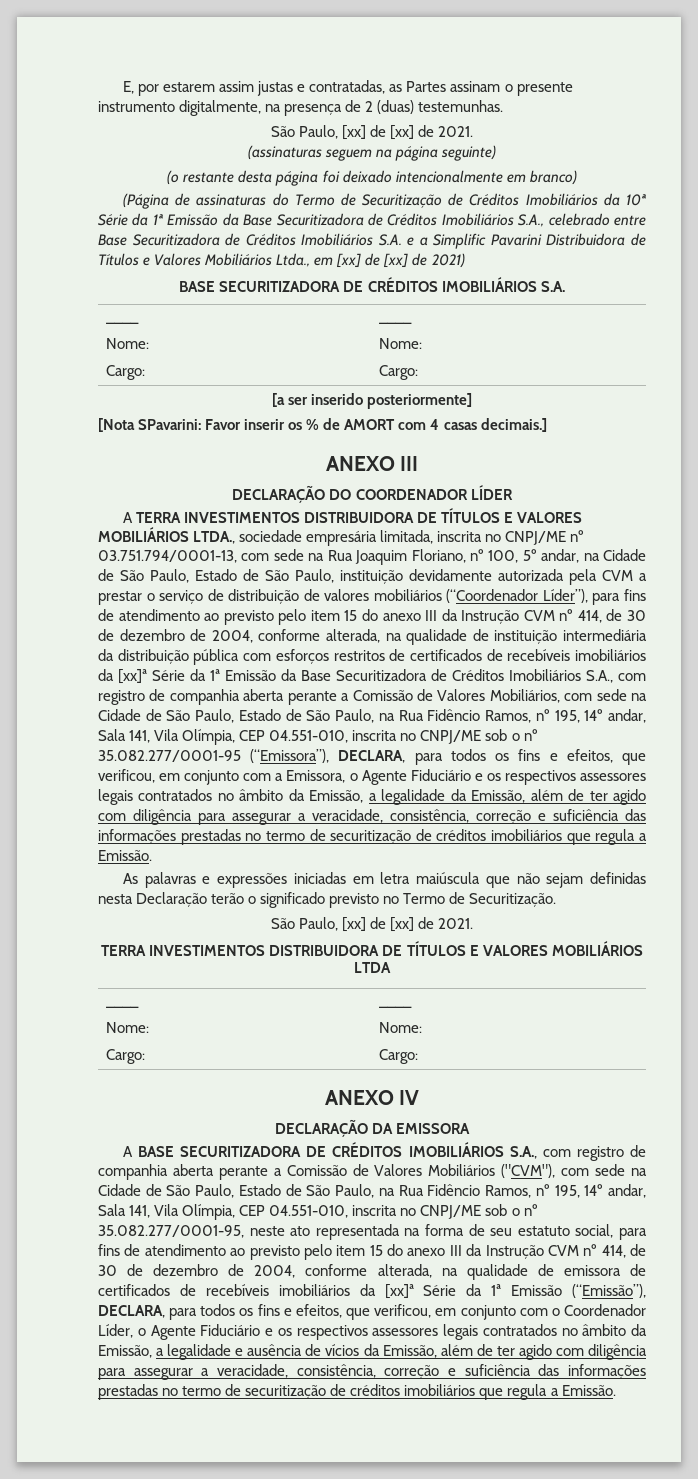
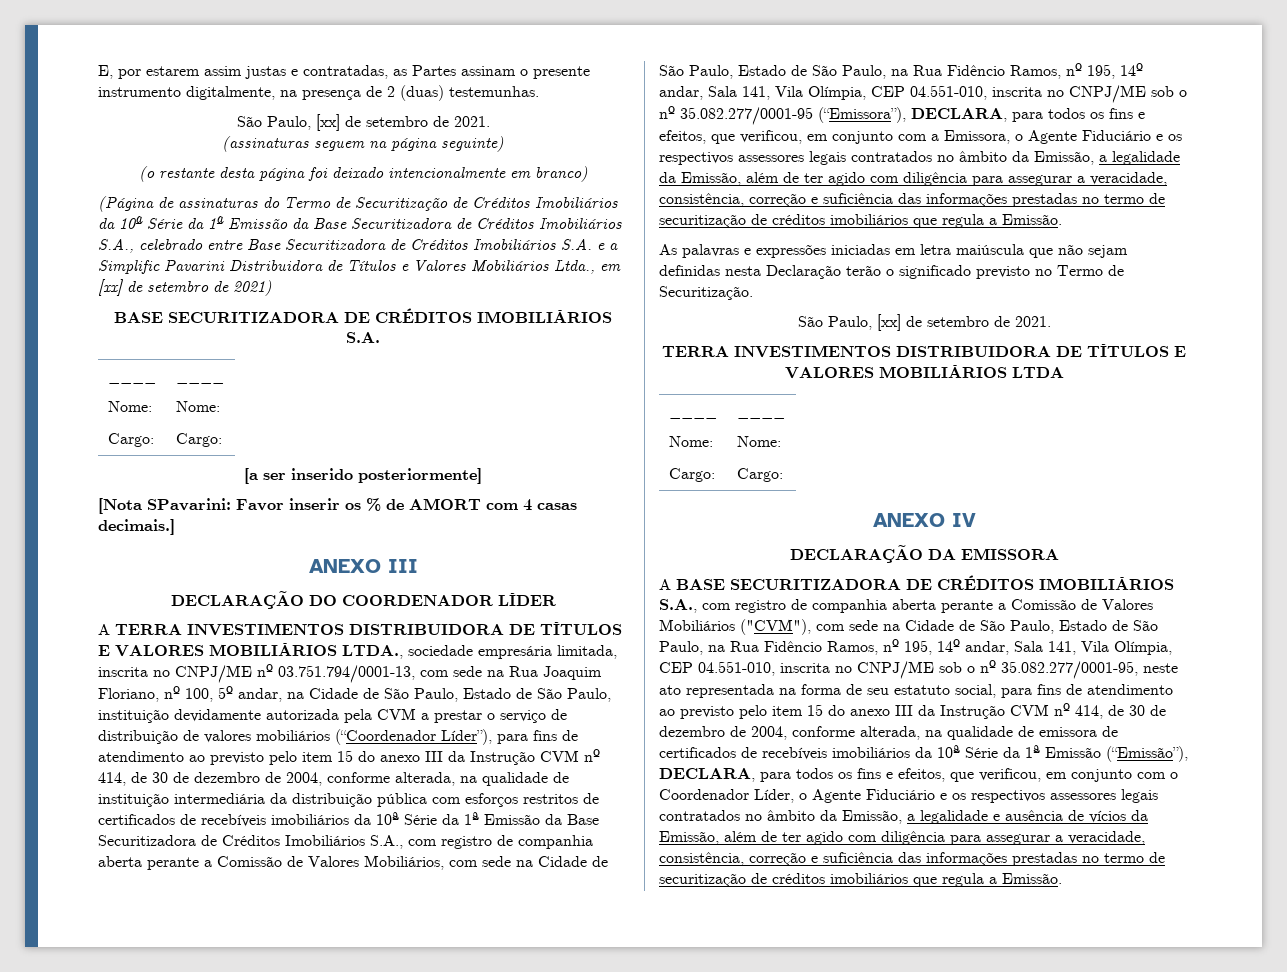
[390,125,415,140] [xx] -> [365,116,428,127] setembro
[383,253,409,268] [xx] -> [147,281,209,292] setembro
[118,669,147,684] [xx]ª -> [376,812,400,825] 10ª
[390,917,415,932] [xx] -> [926,316,989,327] setembro
[384,1284,414,1299] [xx]ª -> [937,745,961,758] 10ª

